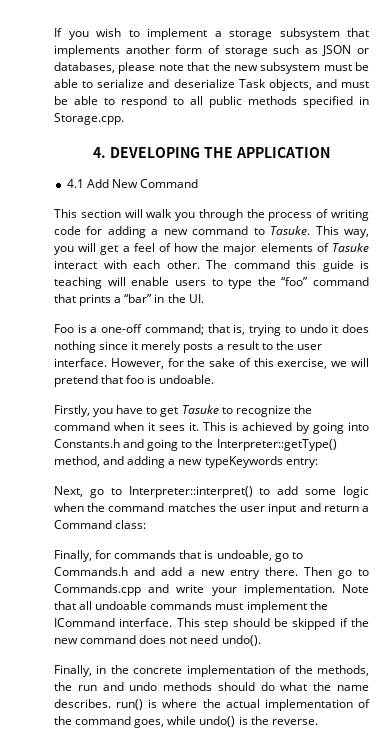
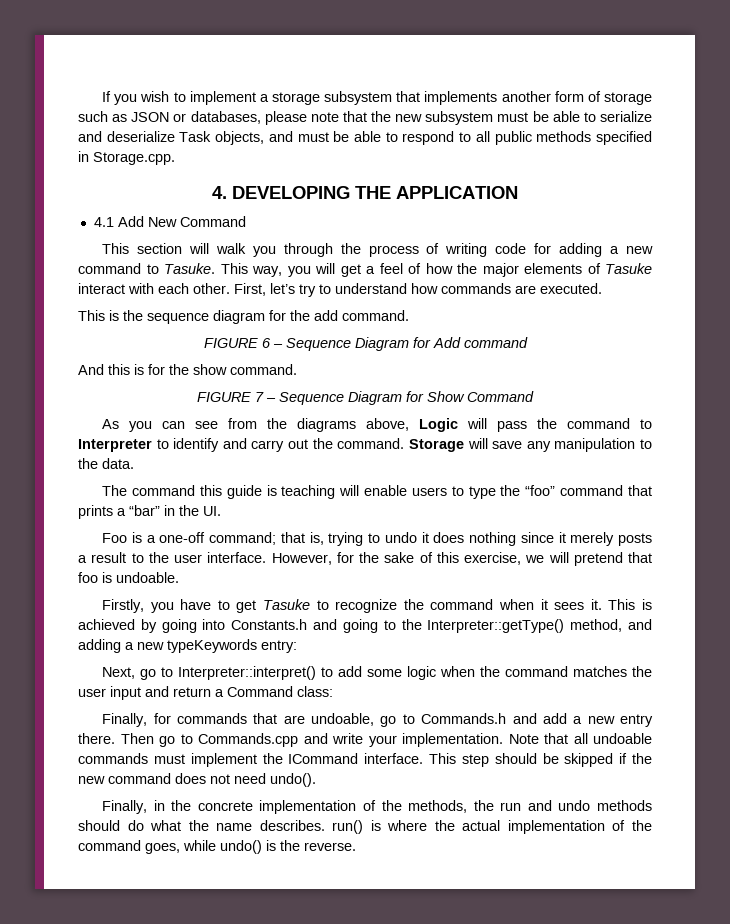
(200, 264) none -> [234,283,602,297] [78,310,409,324] [203,337,528,351] [78,364,297,375] [197,391,534,405] [102,418,652,432] [78,438,653,452] [78,458,134,469] First, let’s try to understand how commands are executed. // This is the sequence diagram for the add command. // FIGURE 6 – Sequence Diagram for Add command // And this is for the show command. // FIGURE 7 – Sequence Diagram for Show Command // As you can see from the diagrams above, Logic will pass the command to Interpreter to identify and carry out the command. Storage will save any manipulation to the data. //
[204,550,214,559] is -> [283,715,305,724] are

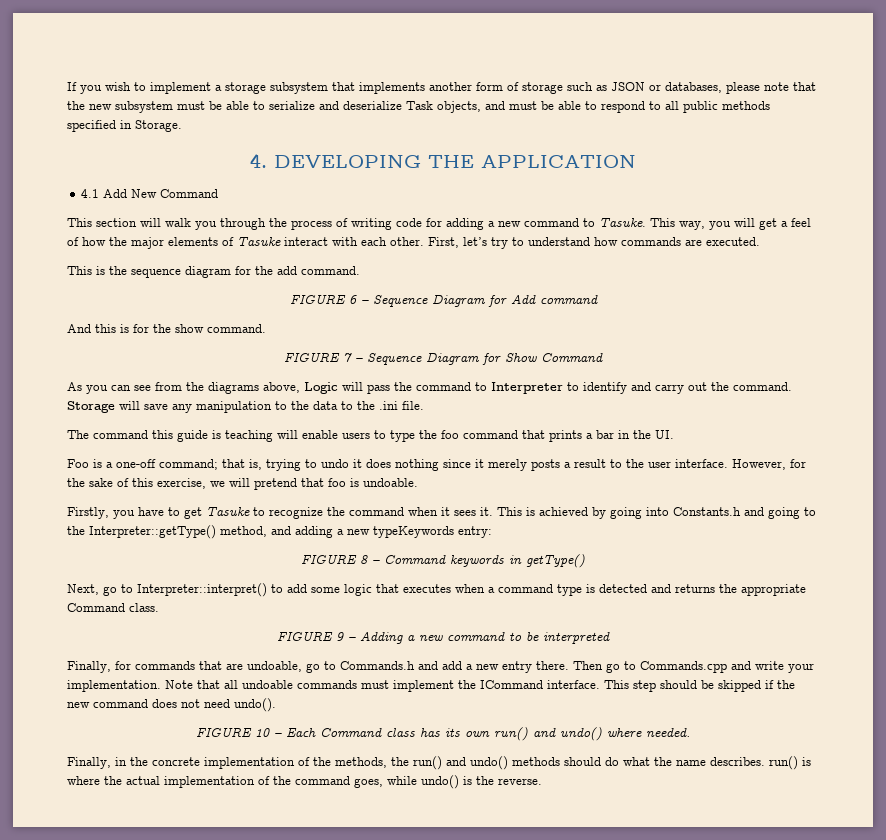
[93,152,175,165] Storage.cpp. -> [135,120,182,132] Storage.
[102,458,134,469] data. -> [313,401,424,410] data to the .ini file.
[525,485,556,496] “foo” -> [441,430,459,439] foo
[129,505,160,516] “bar” -> [596,430,614,439] bar
(297, 646) none -> [301,554,585,568] // FIGURE 8 – Command keywords in getType()
[440,666,652,677] [78,686,333,700] when the command matches the user input and return a Command class: -> [376,584,806,596] [67,603,159,612] [277,631,610,644] that executes when a command type is detected and returns the appropriate Command class. // FIGURE 9 – Adding a new command to be interpreted
(316, 780) none -> [196,727,690,741] // FIGURE 10 – Each Command class has its own run() and undo() where needed.
[500,800,591,811] run and undo -> [413,756,508,770] run() and undo()

